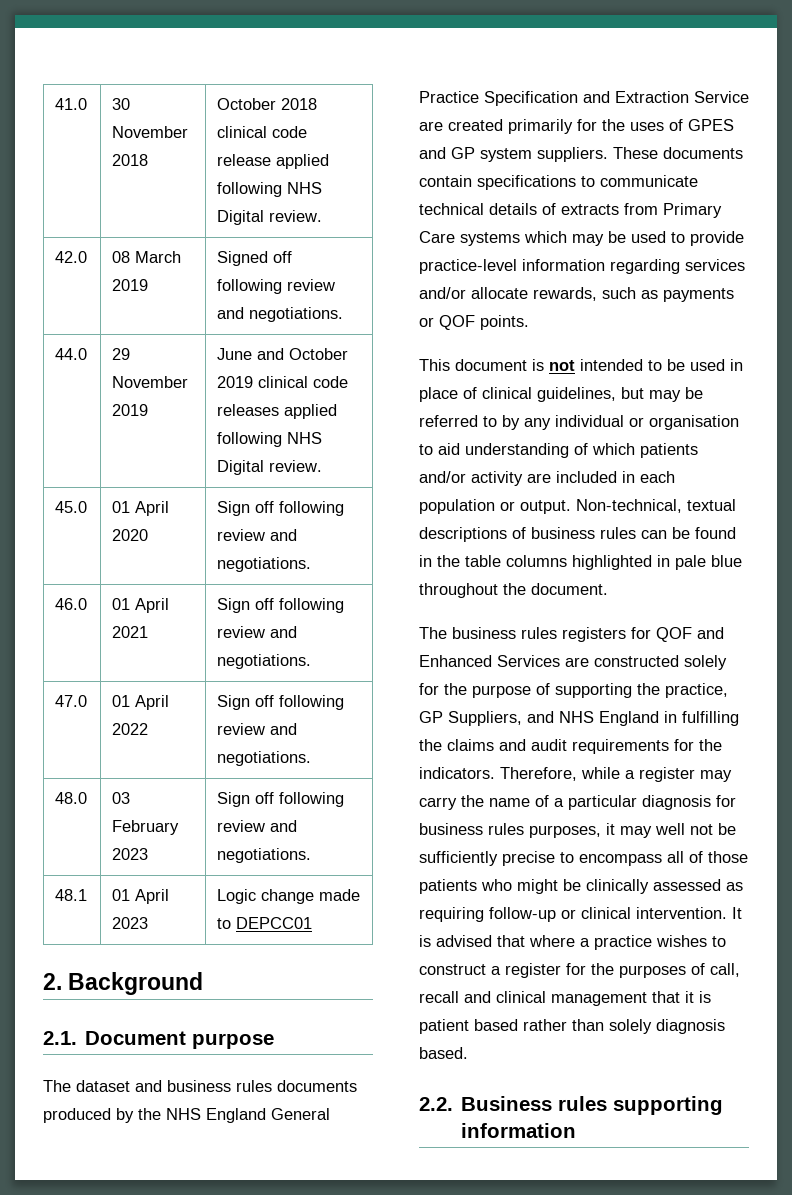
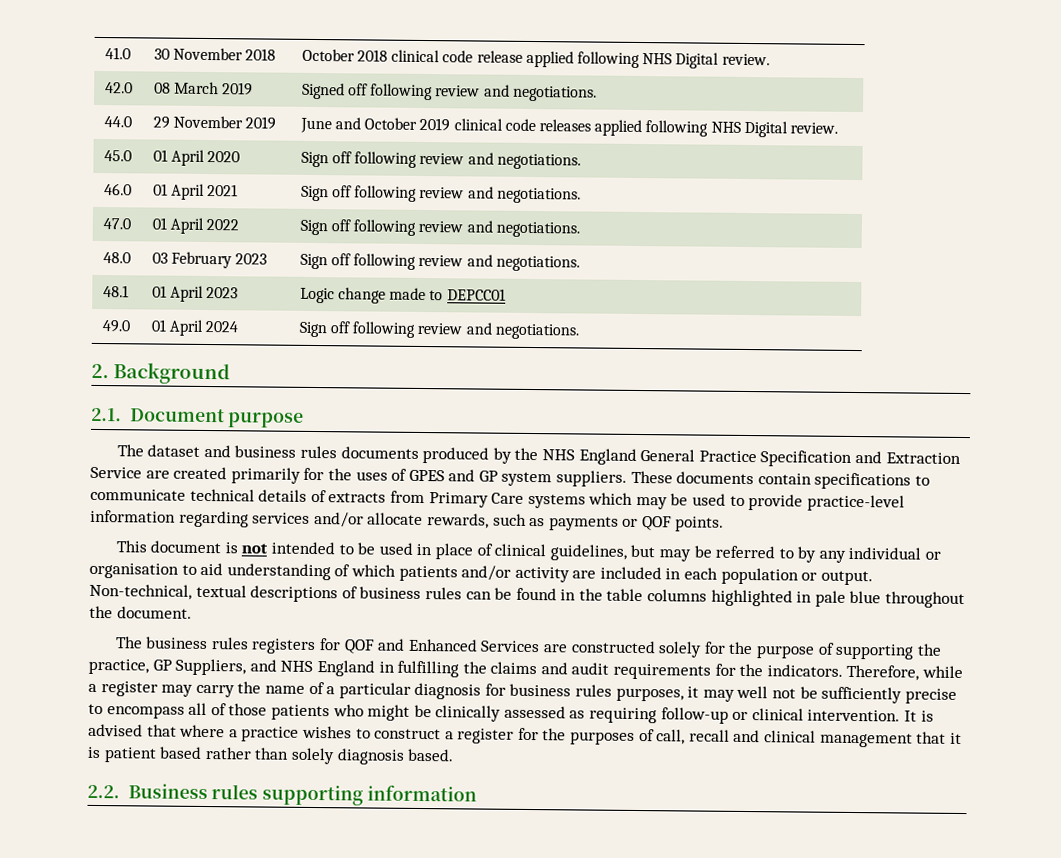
(313, 923) none -> [101,320,130,333] [150,319,239,336] [298,321,579,340] // 49.0 | 01 April 2024 | Sign off following review and negotiations.

